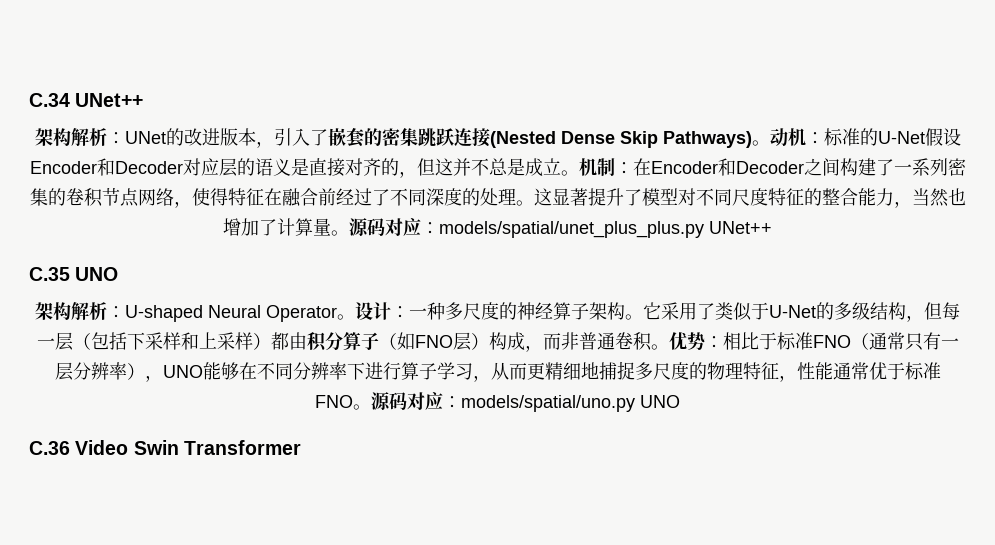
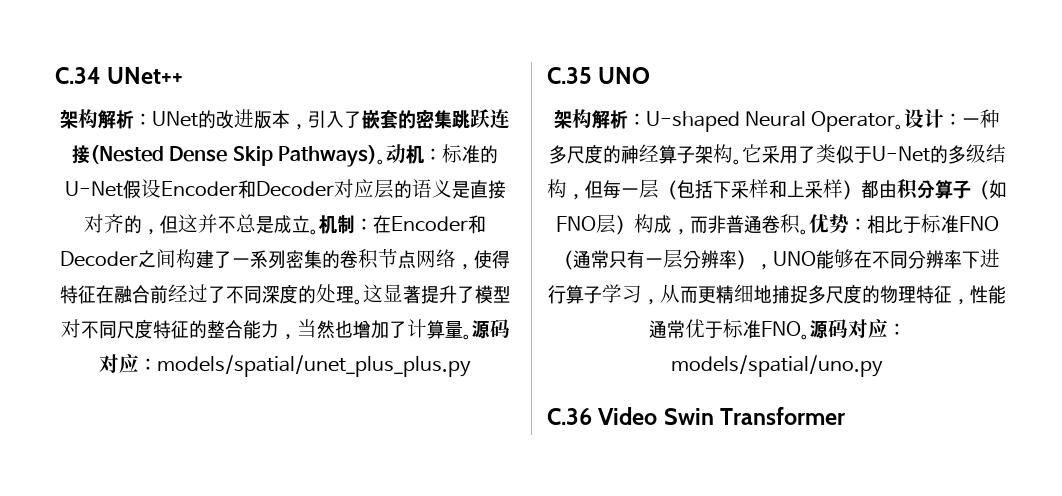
[709,221,772,234] UNet++ -> (471, 366) none
[640,395,680,408] UNO -> (883, 366) none

